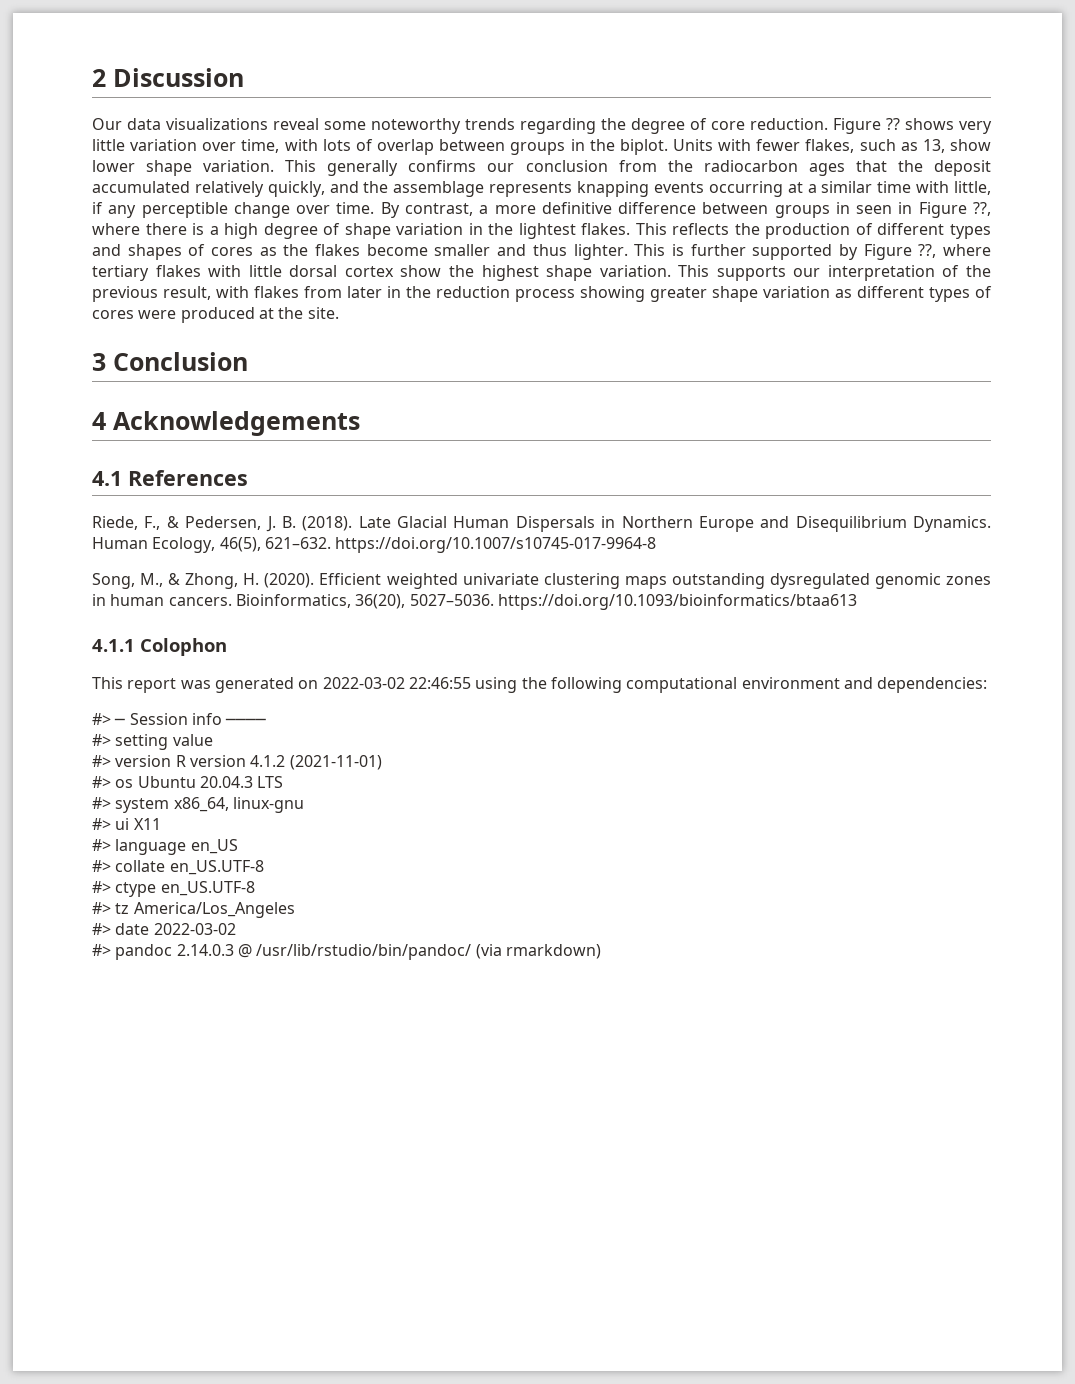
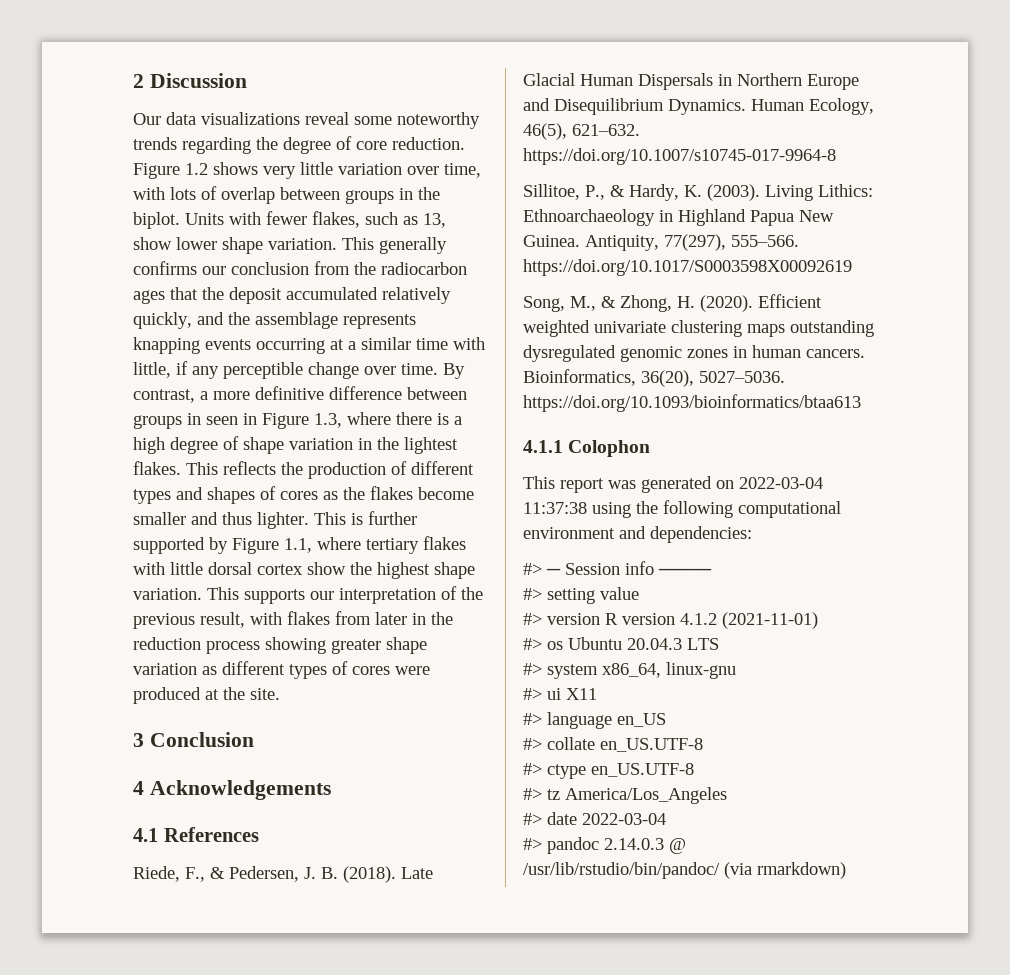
[886,118,900,130] ?? -> [185,163,208,175] 1.2
[973,202,992,216] ??, -> [314,413,342,428] 1.3,
[918,244,937,258] ??, -> [284,538,312,553] 1.1,
(657, 545) none -> [523,184,873,201] [523,209,834,226] [523,234,799,251] [523,259,852,276] // Sillitoe, P., & Hardy, K. (2003). Living Lithics: Ethnoarchaeology in Highland Papua New Guinea. Antiquity, 77(297), 555–566. https://doi.org/10.1017/S0003598X00092619
[322,677,471,689] 2022-03-02 22:46:55 -> [739,477,823,489] [523,502,587,514] 2022-03-04 11:37:38
[153,923,236,935] 2022-03-02 -> [582,813,666,825] 2022-03-04

